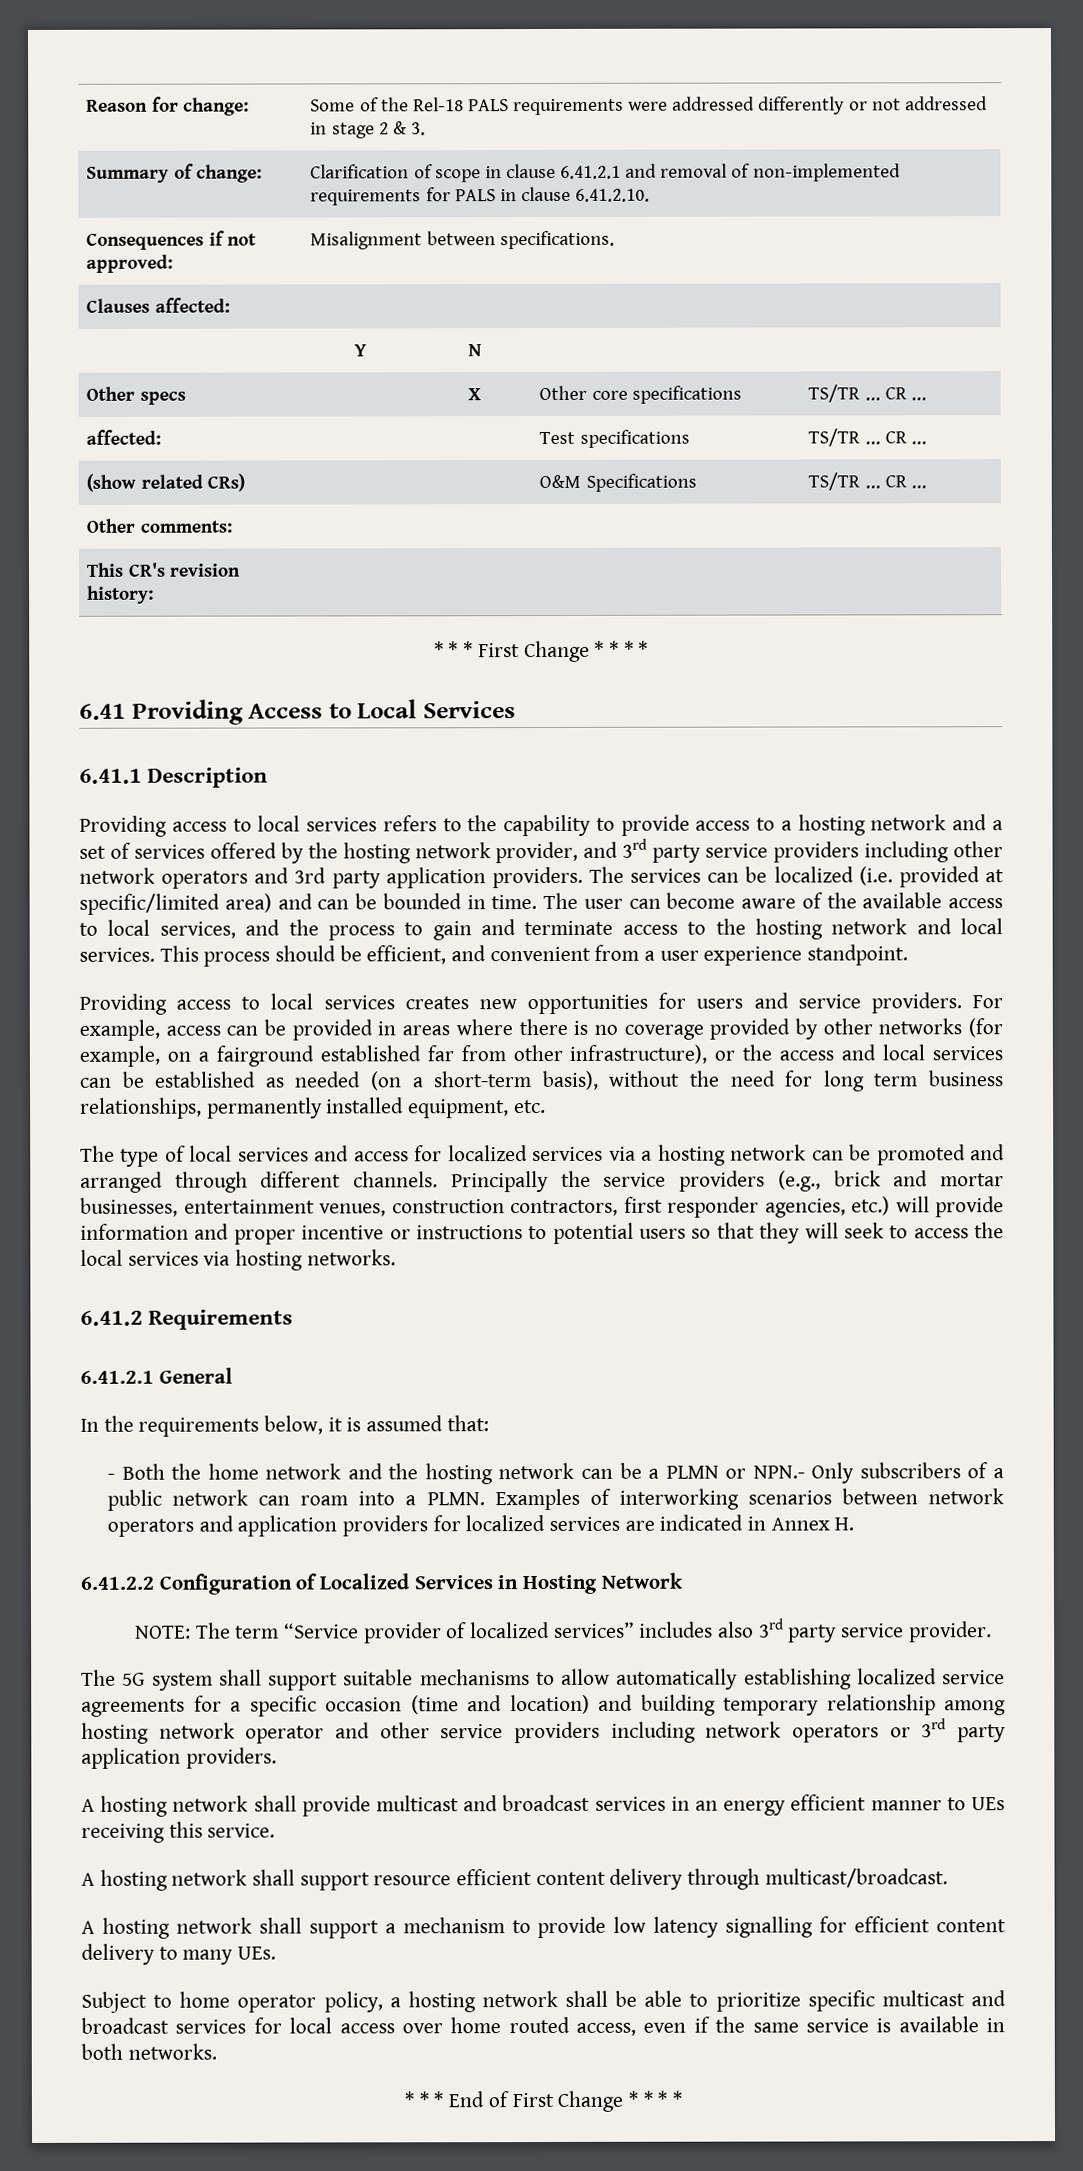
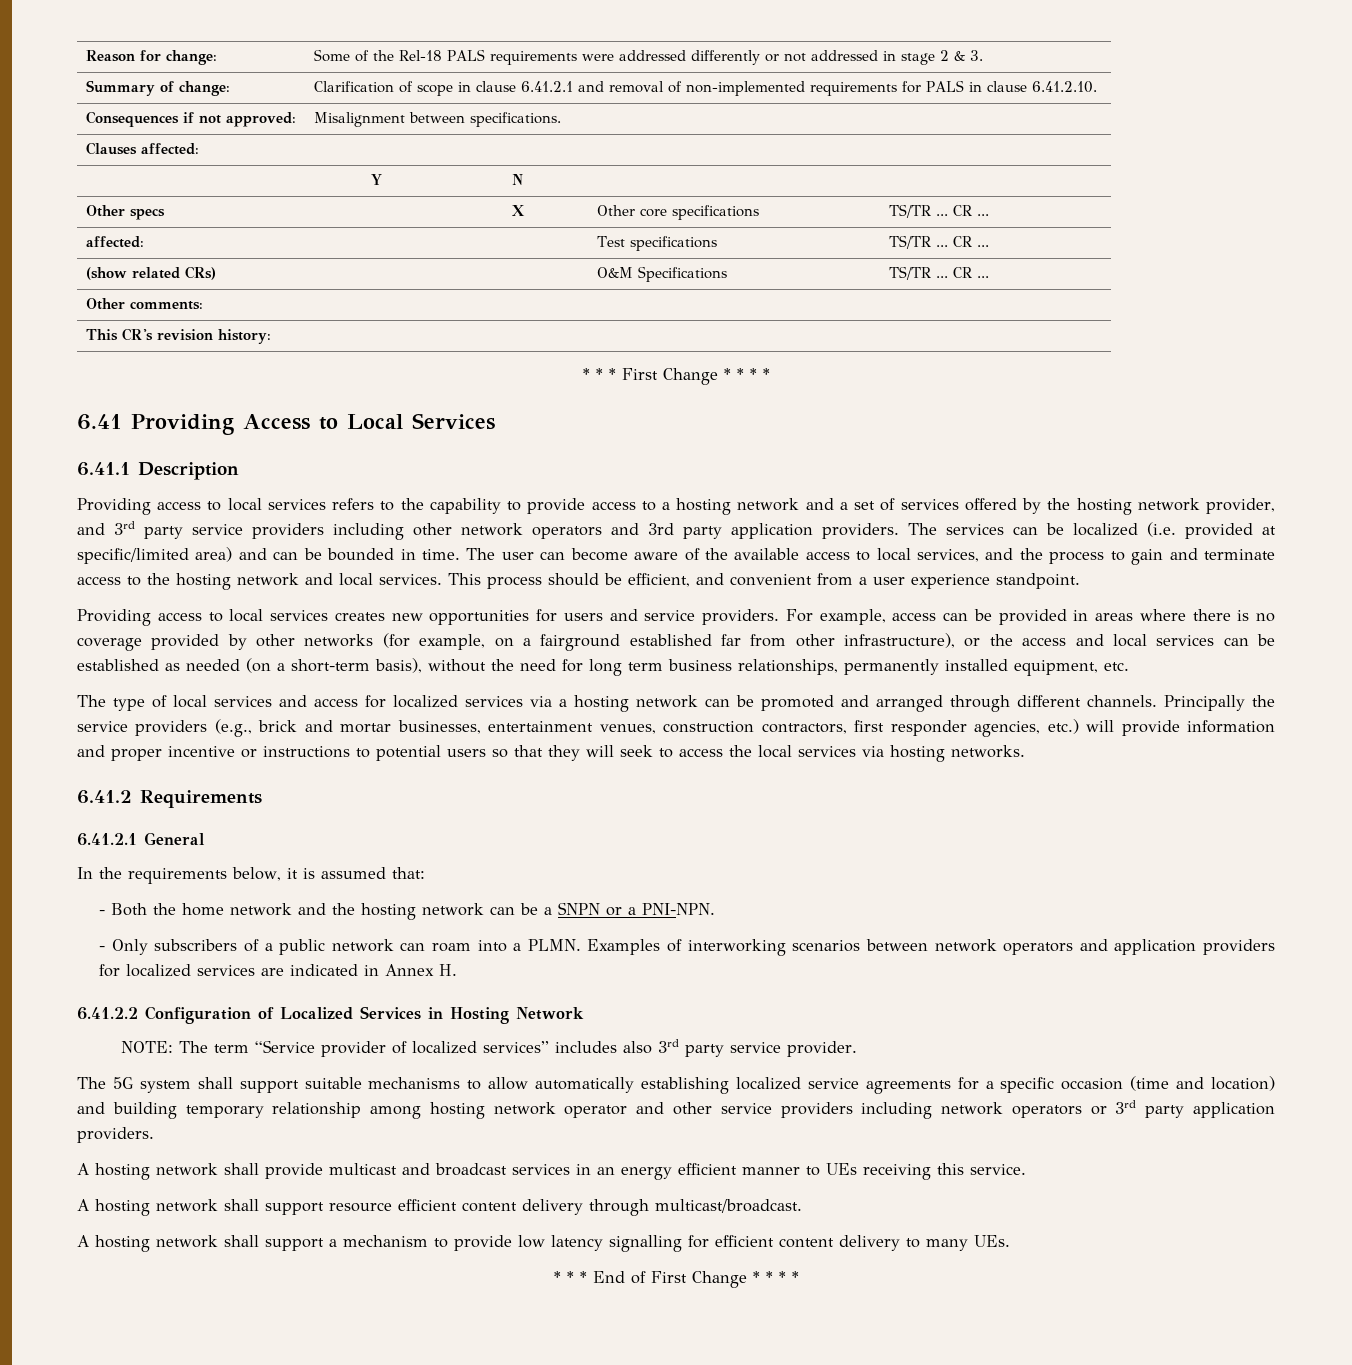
[665,1465,805,1479] PLMN or NPN.- -> [558,902,716,916] [99,946,106,951] SNPN or a PNI-NPN. // -
[81,1990,1006,2013] [81,2016,1005,2036] [81,2043,217,2060] // Subject to home operator policy, a hosting network shall be able to prioritize specific multicast and broadcast services for local access over home routed access, even if the same service is available in both networks. -> (1010, 1241) none

